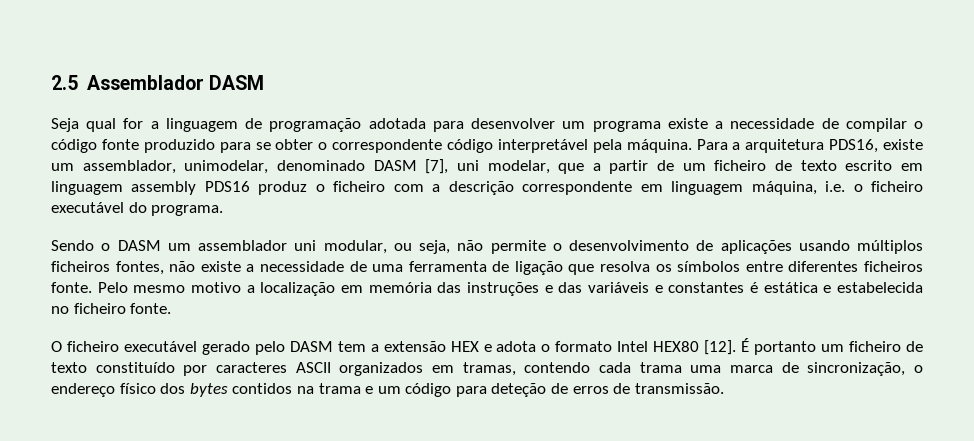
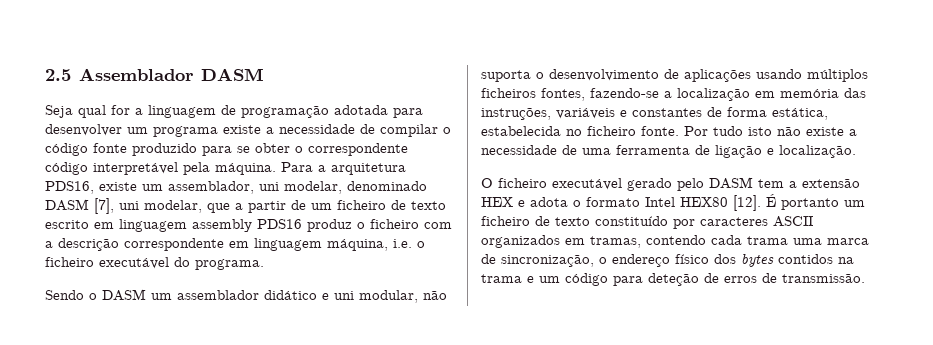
[184,160,269,174] unimodelar, -> [259,181,342,194] uni modelar,
[294,240,546,254] uni modular, ou seja, não permite -> [264,290,447,303] [481,70,531,82] didático e uni modular, não suporta
(164, 268) none -> [590,88,866,101] [481,107,828,120] [481,126,772,136] fazendo-se a localização em memória das instruções, variáveis e constantes de forma estática, estabelecida no ficheiro fonte. Por tudo isto
[568,261,924,275] [51,282,923,296] [51,303,172,314] que resolva os símbolos entre diferentes ficheiros fonte. Pelo mesmo motivo a localização em memória das instruções e das variáveis e constantes é estática e estabelecida no ficheiro fonte. -> [767,145,856,158] e localização.

